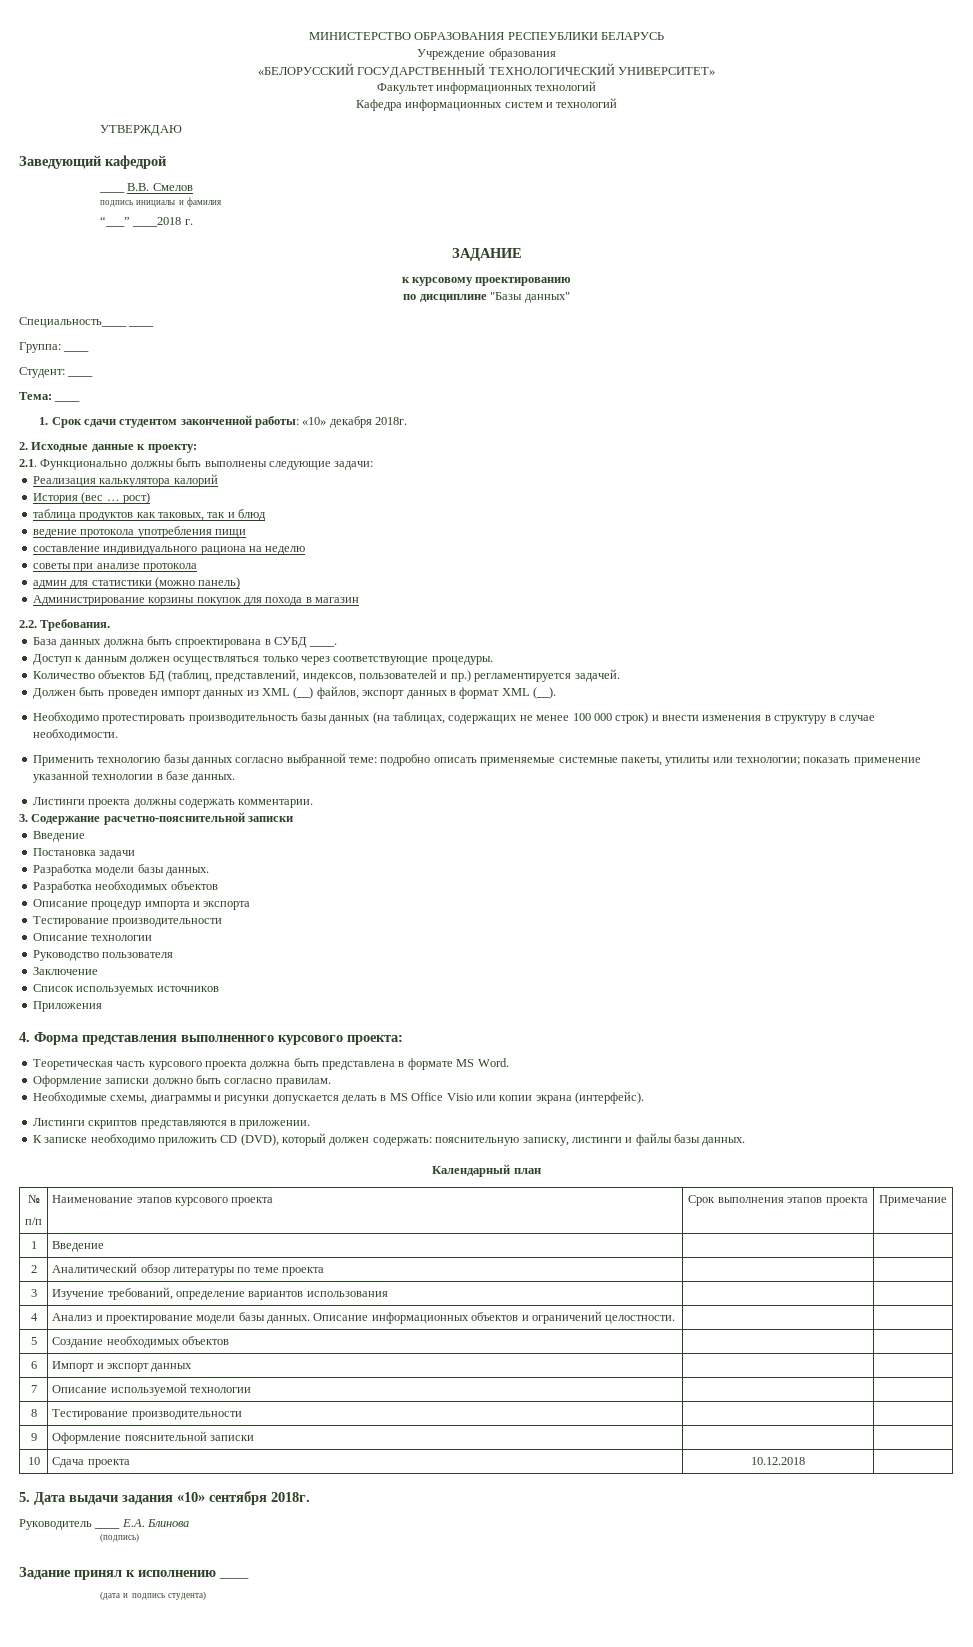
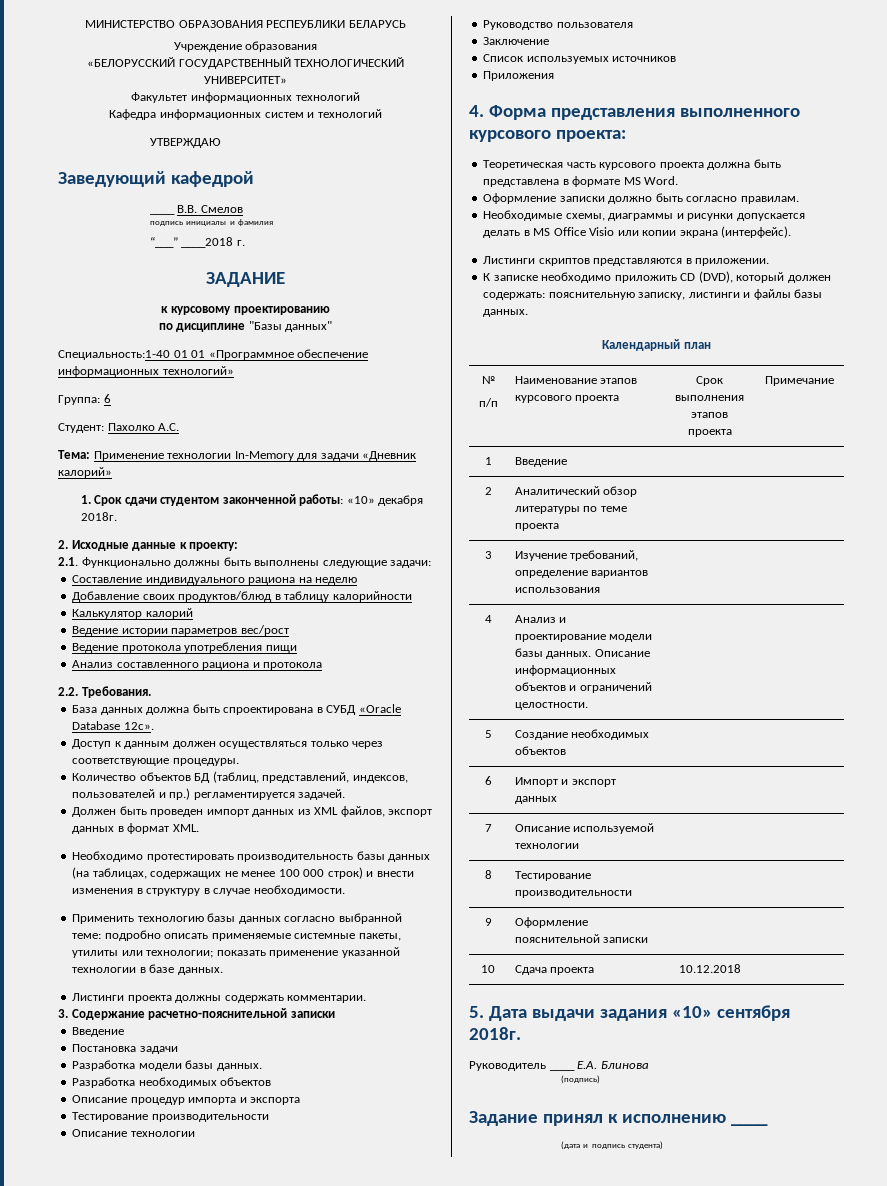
[19,317,155,328] Специальность____ ____ -> [58,349,369,360] [58,366,234,377] Специальность:1-40 01 01 «Программное обеспечение информационных технологий»
[63,350,90,352] ____ -> [103,394,111,403] 6
[67,375,94,377] ____ -> [107,423,180,431] Пахолко А.С.
[54,400,81,402] ____ -> [93,451,417,461] [58,467,112,478] Применение технологии In-Memory для задачи «Дневник калорий»
[32,474,218,487] [32,492,150,504] [32,509,266,521] [32,526,246,538] [32,546,306,555] [32,563,197,572] [32,577,241,589] [32,595,359,606] Реализация калькулятора калорий // История (вес … рост) // таблица продуктов как таковых, так и блюд // ведение протокола употребления пищи // составление индивидуального рациона на неделю // советы при анализе протокола // админ для статистики (можно панель) // Администрирование корзины покупок для похода в магазин -> [72,575,358,585] [72,591,412,602] [72,608,193,619] [72,625,289,636] [72,642,297,653] [72,660,323,670] Составление индивидуального рациона на неделю // Добавление своих продуктов/блюд в таблицу калорийности // Калькулятор калорий // Ведение истории параметров вес/рост // Ведение протокола употребления пищи // Анализ составленного рациона и протокола
[309,643,338,647] ____. -> [358,704,401,713] [72,721,154,730] «Oracle Database 12c».
[293,687,314,699] (__) -> (339, 811) none
[501,687,556,699] XML (__). -> [172,824,199,832] XML.

